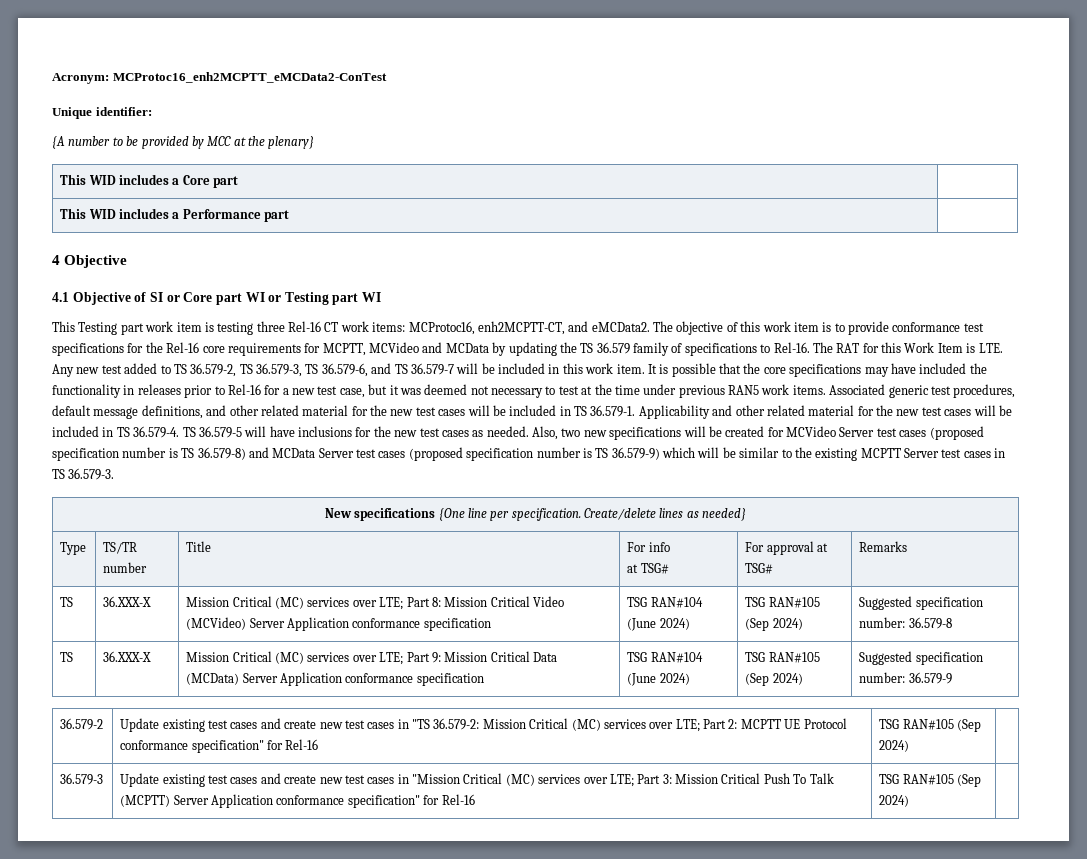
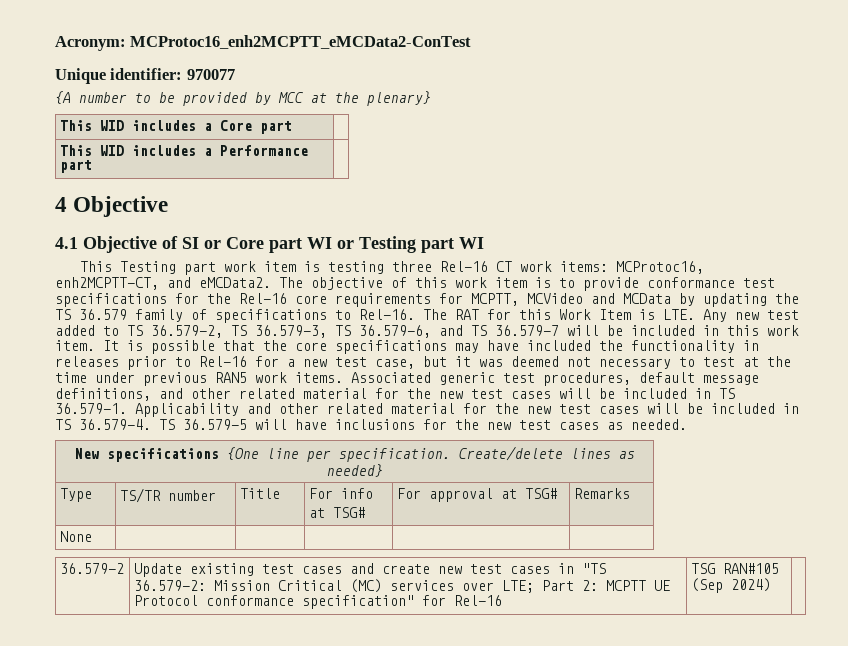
(152, 111) none -> [186,69,235,80] 970077
[532,426,984,440] [52,447,1006,461] [52,468,115,480] Also, two new specifications will be created for MCVideo Server test cases (proposed specification number is TS 36.579-8) and MCData Server test cases (proposed specification number is TS 36.579-9) which will be similar to the existing MCPTT Server test cases in TS 36.579-3. -> (687, 424) none
[60,597,74,607] [103,596,152,607] [186,596,565,610] [186,617,491,631] [627,597,703,608] [627,618,690,631] [745,597,820,608] [745,618,803,631] [859,596,983,610] [859,617,952,629] [60,652,74,662] [103,651,152,662] [186,651,558,665] [186,672,484,686] [627,652,703,663] [627,673,690,686] [745,652,820,663] [745,673,803,686] [859,651,983,665] [859,672,952,684] TS | 36.XXX-X | Mission Critical (MC) services over LTE; Part 8: Mission Critical Video (MCVideo) Server Application conformance specification | TSG RAN#104 (June 2024) | TSG RAN#105 (Sep 2024) | Suggested specification number: 36.579-8 // TS | 36.XXX-X | Mission Critical (MC) services over LTE; Part 9: Mission Critical Data (MCData) Server Application conformance specification | TSG RAN#104 (June 2024) | TSG RAN#105 (Sep 2024) | Suggested specification number: 36.579-9 -> [59,531,92,542] None | | | | |
[60,773,104,785] [120,773,834,787] [120,794,475,808] [879,774,982,787] [879,795,910,807] // 36.579-3 | Update existing test cases and create new test cases in "Mission Critical (MC) services over LTE; Part 3: Mission Critical Push To Talk (MCPTT) Server Application conformance specification" for Rel-16 | TSG RAN#105 (Sep 2024) | -> (771, 585) none

